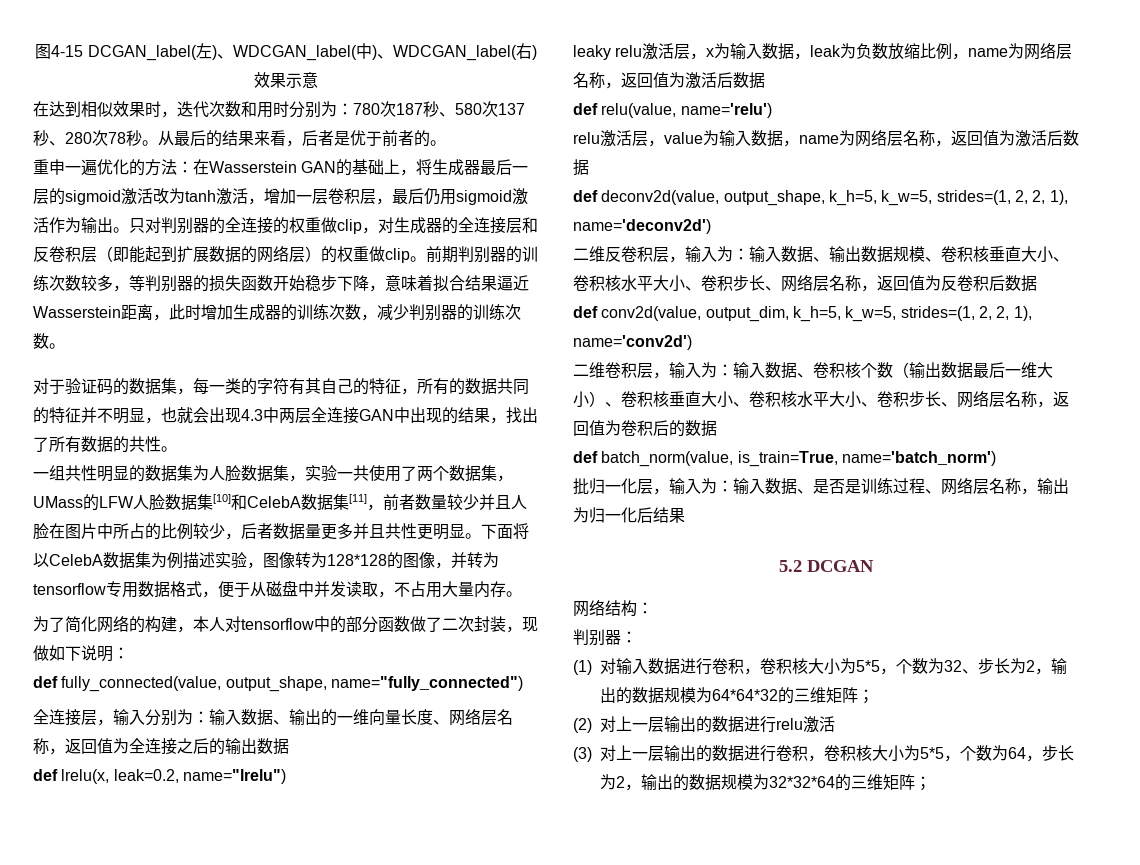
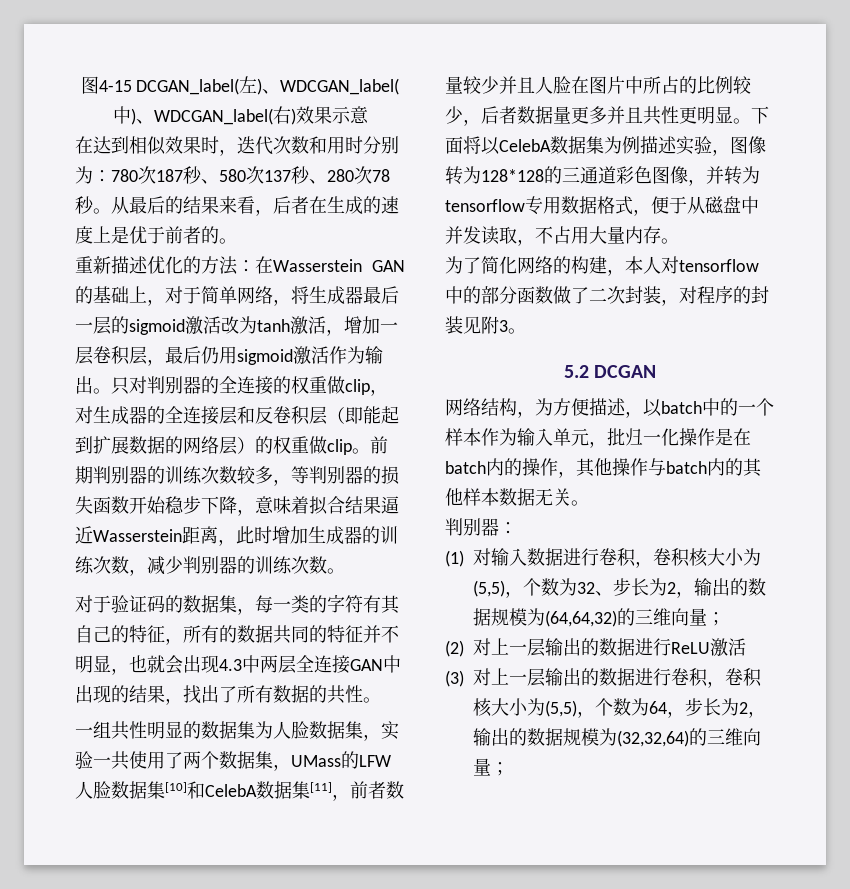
(334, 138) none -> [309,196,399,214] [75,226,111,244] 在生成的速度上
[49,159,97,176] 申一遍 -> [93,256,148,274] 新描述
(417, 172) none -> [165,286,291,306] 对于简单网络，
(403, 560) none -> [562,166,652,184] 三通道彩色
[522,617,538,632] [33,645,129,662] [33,676,523,692] [33,708,513,726] [33,738,289,755] [33,769,286,784] [573,42,1073,60] [573,72,765,89] [573,103,772,118] [573,129,1079,147] [573,159,589,176] [573,190,1068,206] [573,219,711,234] [573,246,1069,263] [573,274,1037,292] [573,306,1032,322] [573,335,692,350] [573,362,1053,379] [573,390,1069,408] [573,420,717,437] [573,451,996,467] [573,477,1069,495] [573,507,685,523] [779,560,874,572] [573,599,653,617] 现做如下说明： // def fully_connected(value, output_shape, name="fully_connected") // 全连接层，输入分别为：输入数据、输出的一维向量长度、网络层名称，返回值为全连接之后的输出数据 // def lrelu(x, leak=0.2, name="lrelu") // leaky relu激活层，x为输入数据，leak为负数放缩比例，name为网络层名称，返回值为激活后数据 // def relu(value, name='relu') // relu激活层，value为输入数据，name为网络层名称，返回值为激活后数据 // def deconv2d(value, output_shape, k_h=5, k_w=5, strides=(1, 2, 2, 1), name='deconv2d') // 二维反卷积层，输入为：输入数据、输出数据规模、卷积核垂直大小、卷积核水平大小、卷积步长、网络层名称，返回值为反卷积后数据 // def conv2d(value, output_dim, k_h=5, k_w=5, strides=(1, 2, 2, 1), name='conv2d') // 二维卷积层，输入为：输入数据、卷积核个数（输出数据最后一维大小）、卷积核垂直大小、卷积核水平大小、卷积步长、网络层名称，返回值为卷积后的数据 // def batch_norm(value, is_train=True, name='batch_norm') // 批归一化层，输入为：输入数据、是否是训练过程、网络层名称，输出为归一化后结果 // 5.2 DCGAN // 网络结构： -> [679,286,769,304] [445,316,526,334] [563,365,657,378] [445,398,774,418] [445,428,751,448] [445,458,762,478] [445,488,589,506] 对程序的封装见附3。 // 5.2 DCGAN // 网络结构，为方便描述，以batch中的一个样本作为输入单元，批归一化操作是在batch内的操作，其他操作与batch内的其他样本数据无关。
[856,660,880,672] 5*5 -> [473,580,505,597] (5,5)
[712,687,858,704] 64*64*32的三维矩阵 -> [545,608,707,627] (64,64,32)的三维向量
[776,718,803,730] relu -> [671,642,710,654] ReLU
[920,747,944,759] 5*5 -> [545,700,577,717] (5,5)
[769,774,915,791] 32*32*64的三维矩阵 -> [617,728,761,747] [473,758,491,776] (32,32,64)的三维向量

